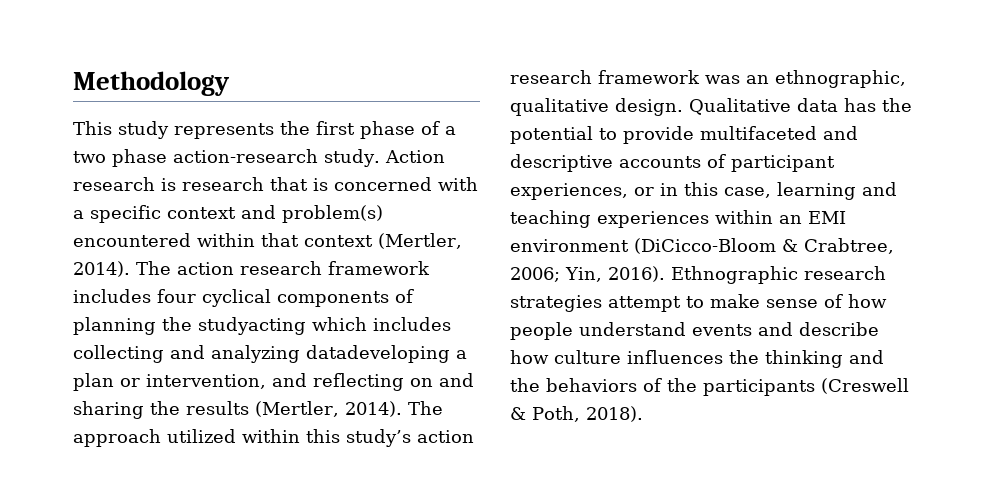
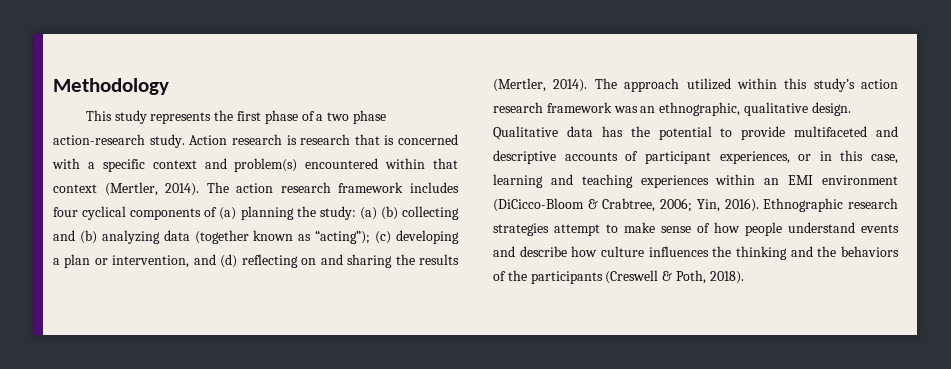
(414, 296) none -> [219,207,237,220] (a)
[198,317,451,335] [73,345,450,363] studyacting which includes collecting and analyzing datadeveloping -> [319,206,460,220] [53,230,460,244] study: (a) (b) collecting and (b) analyzing data (together known as “acting”); (c) developing
(307, 380) none -> [220,254,238,268] (d)

